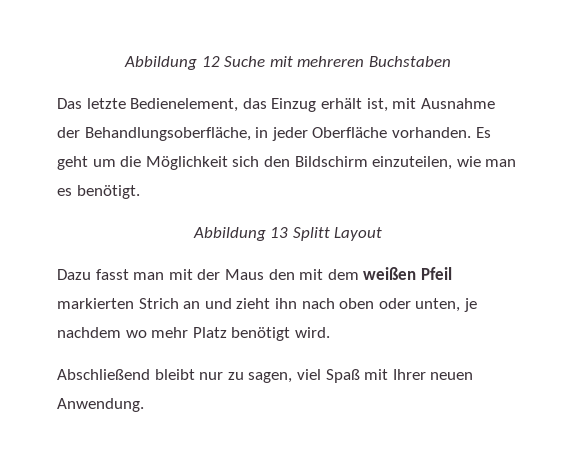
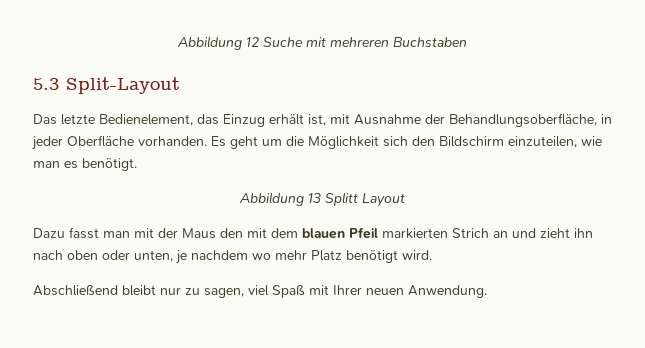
(451, 61) none -> [33,77,180,94] // 5.3 Split-Layout
[363,267,417,280] weißen -> [302,228,345,239] blauen

